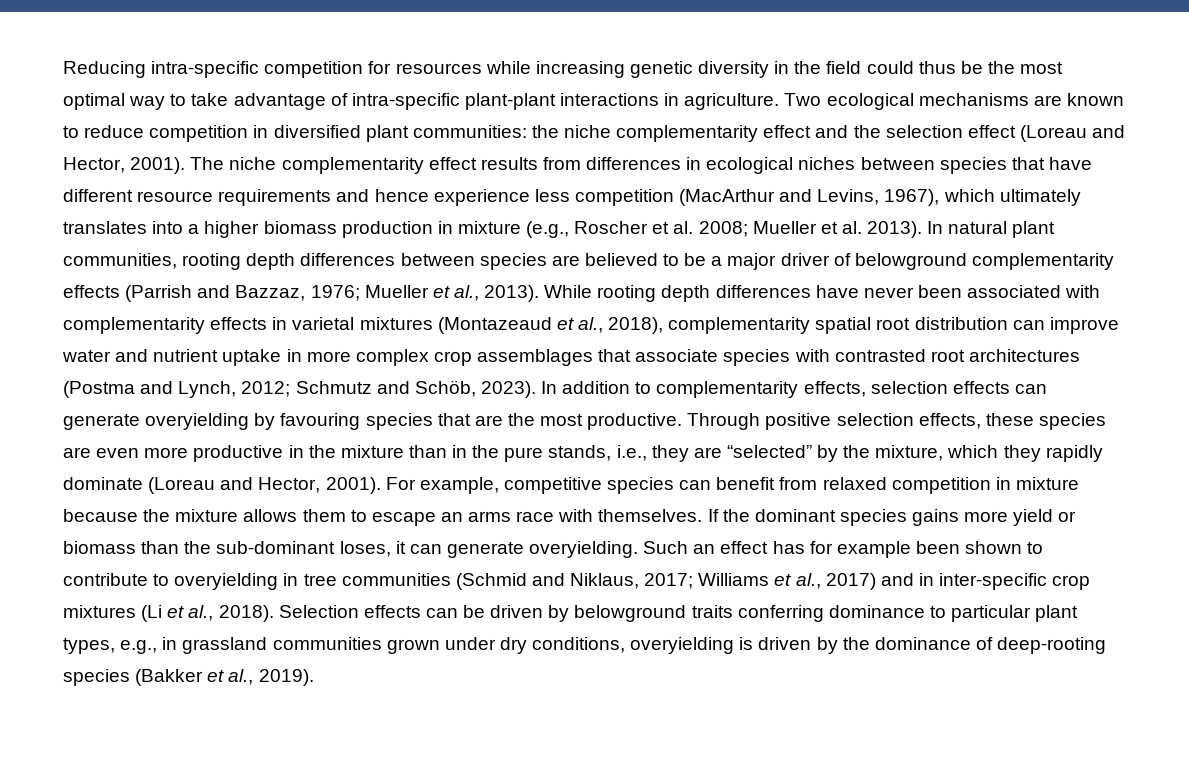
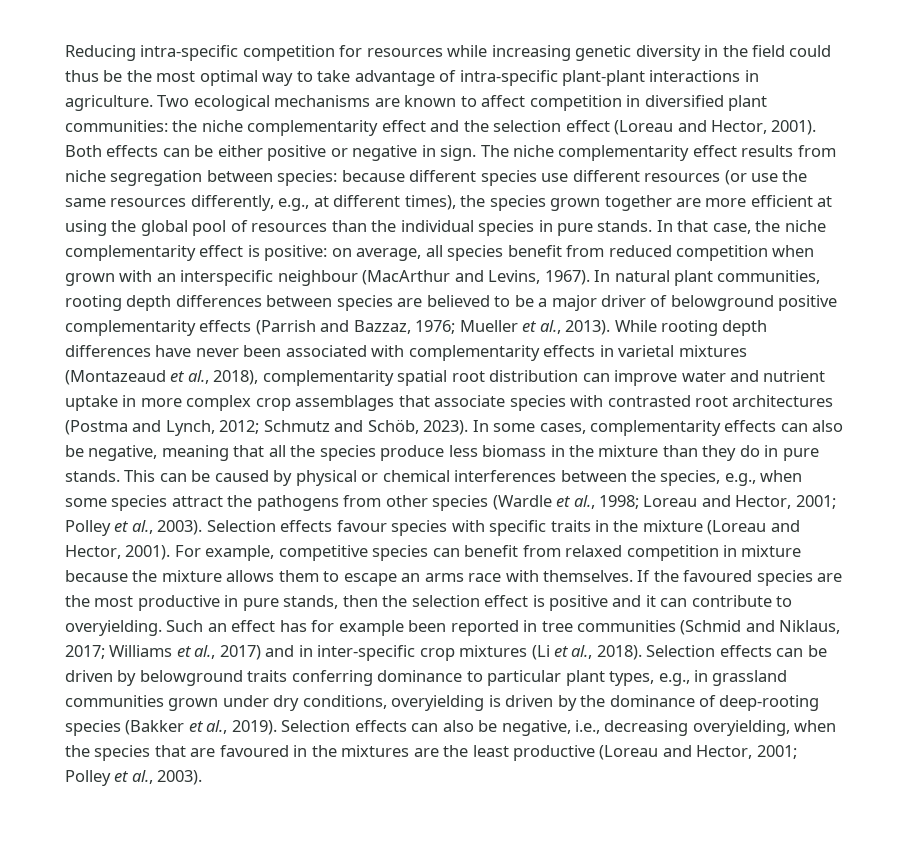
[84,125,145,138] reduce -> [481,95,526,107] affect
(186, 165) none -> [65,145,477,161] Both effects can be either positive or negative in sign.
[586,157,1092,174] [63,189,1081,206] [63,221,923,238] differences in ecological niches between species that have different resource requirements and hence experience less competition (MacArthur and Levins, 1967), which ultimately translates into a higher biomass production in mixture (e.g., Roscher et al. 2008; Mueller et al. 2013). -> [65,170,808,186] [65,195,833,211] [65,220,826,236] [65,245,815,261] [65,270,590,286] niche segregation between species: because different species use different resources (or use the same resources differently, e.g., at different times), the species grown together are more efficient at using the global pool of resources than the individual species in pure stands. In that case, the niche complementarity effect is positive: on average, all species benefit from reduced competition when grown with an interspecific neighbour (MacArthur and Levins, 1967).
(967, 261) none -> [778,295,838,311] positive
[562,381,1047,398] [63,413,1106,430] [63,445,1103,462] [63,477,143,490] addition to complementarity effects, selection effects can generate overyielding by favouring species that are the most productive. Through positive selection effects, these species are even more productive in the mixture than in the pure stands, i.e., they are “selected” by the mixture, which they rapidly dominate -> [493,420,844,436] [65,445,819,461] [65,470,803,486] [65,495,836,511] [65,520,703,536] some cases, complementarity effects can also be negative, meaning that all the species produce less biomass in the mixture than they do in pure stands. This can be caused by physical or chemical interferences between the species, e.g., when some species attract the pathogens from other species (Wardle et al., 1998; Loreau and Hector, 2001; Polley et al., 2003). Selection effects favour species with specific traits in the mixture
[754,509,1077,526] [63,541,524,558] dominant species gains more yield or biomass than the sub-dominant loses, it can generate -> [683,570,843,586] [65,595,793,611] favoured species are the most productive in pure stands, then the selection effect is positive and it can contribute to
[965,541,1044,554] [63,573,279,590] shown to contribute to overyielding -> [450,620,519,636] reported
(314, 677) none -> [281,720,837,736] [65,745,797,761] [65,770,203,786] Selection effects can also be negative, i.e., decreasing overyielding, when the species that are favoured in the mixtures are the least productive (Loreau and Hector, 2001; Polley et al., 2003).

